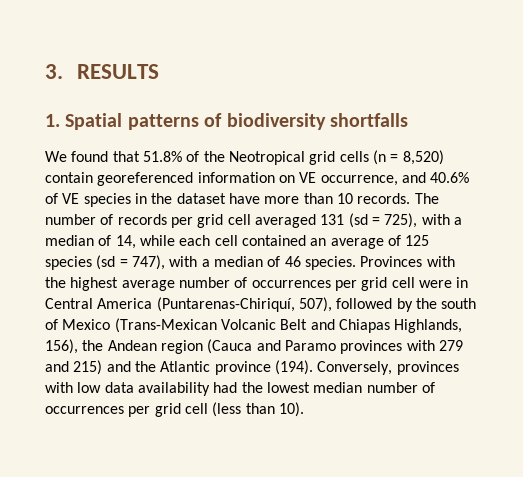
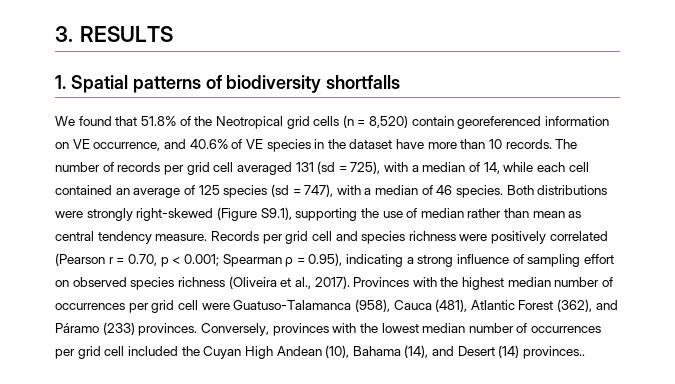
(356, 263) none -> [506,185,608,195] [55,207,582,221] [55,231,608,244] [55,253,614,267] [55,276,350,290] Both distributions were strongly right-skewed (Figure S9.1), supporting the use of median rather than mean as central tendency measure. Records per grid cell and species richness were positively correlated (Pearson r = 0.70, p < 0.001; Spearman ρ = 0.95), indicating a strong influence of sampling effort on observed species richness (Oliveira et al., 2017).
[121,280,175,291] average -> [507,277,551,287] median
[456,277,469,288] [45,297,477,312] [45,318,463,333] [45,339,463,354] [45,360,459,375] [45,382,238,396] in Central America (Puntarenas-Chiriquí, 507), followed by the south of Mexico (Trans-Mexican Volcanic Belt and Chiapas Highlands, 156), the Andean region (Cauca and Paramo provinces with 279 and 215) and the Atlantic province (194). Conversely, provinces with low data availability had -> [233,299,618,312] [55,322,357,336] Guatuso-Talamanca (958), Cauca (481), Atlantic Forest (362), and Páramo (233) provinces. Conversely, provinces with
[212,402,304,417] (less than 10). -> [127,345,586,359] included the Cuyan High Andean (10), Bahama (14), and Desert (14) provinces..

